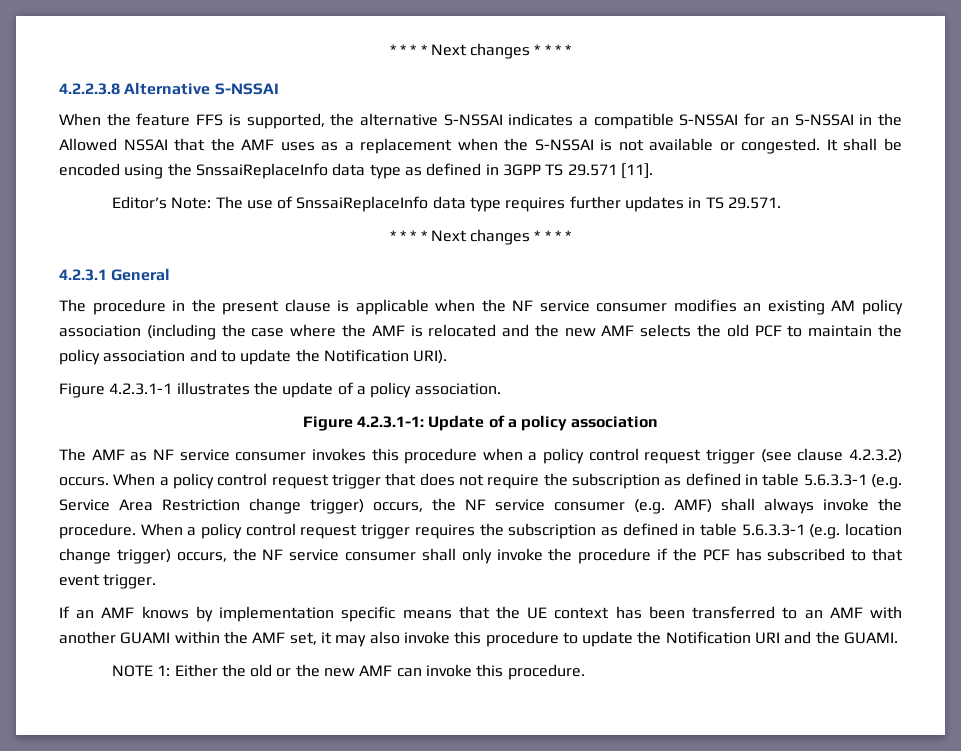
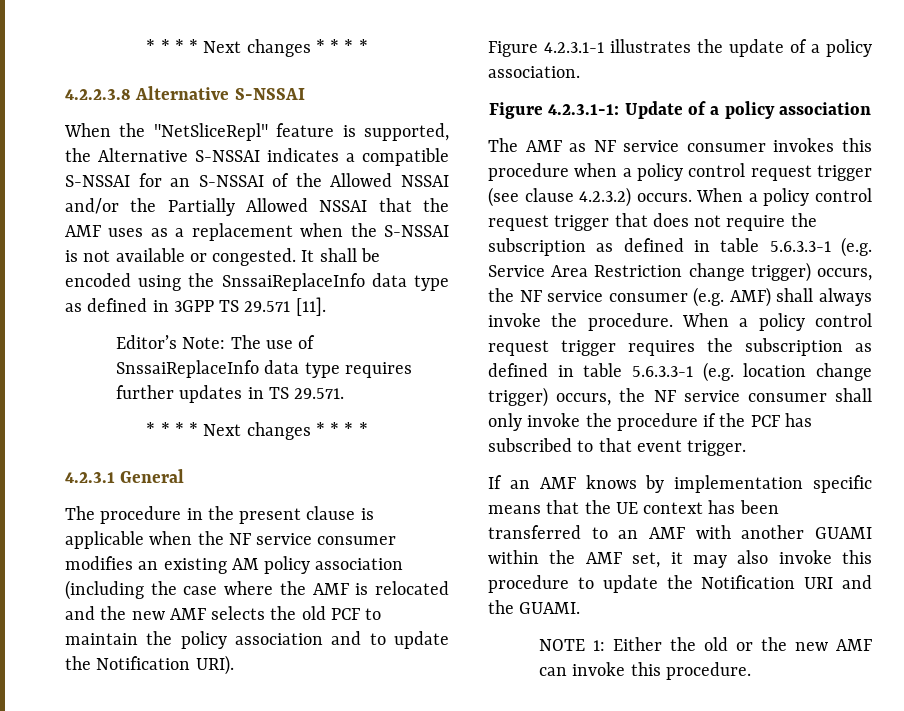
[136,113,224,126] feature FFS -> [153,123,335,141] "NetSliceRepl" feature
[359,113,438,126] alternative -> [98,148,188,162] Alternative
[859,114,873,125] in -> [272,173,290,187] of
(168, 145) none -> [65,198,368,216] and/or the Partially Allowed NSSAI

